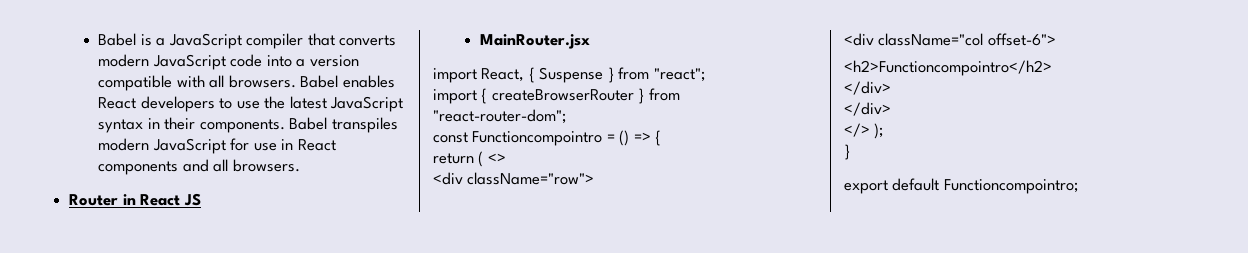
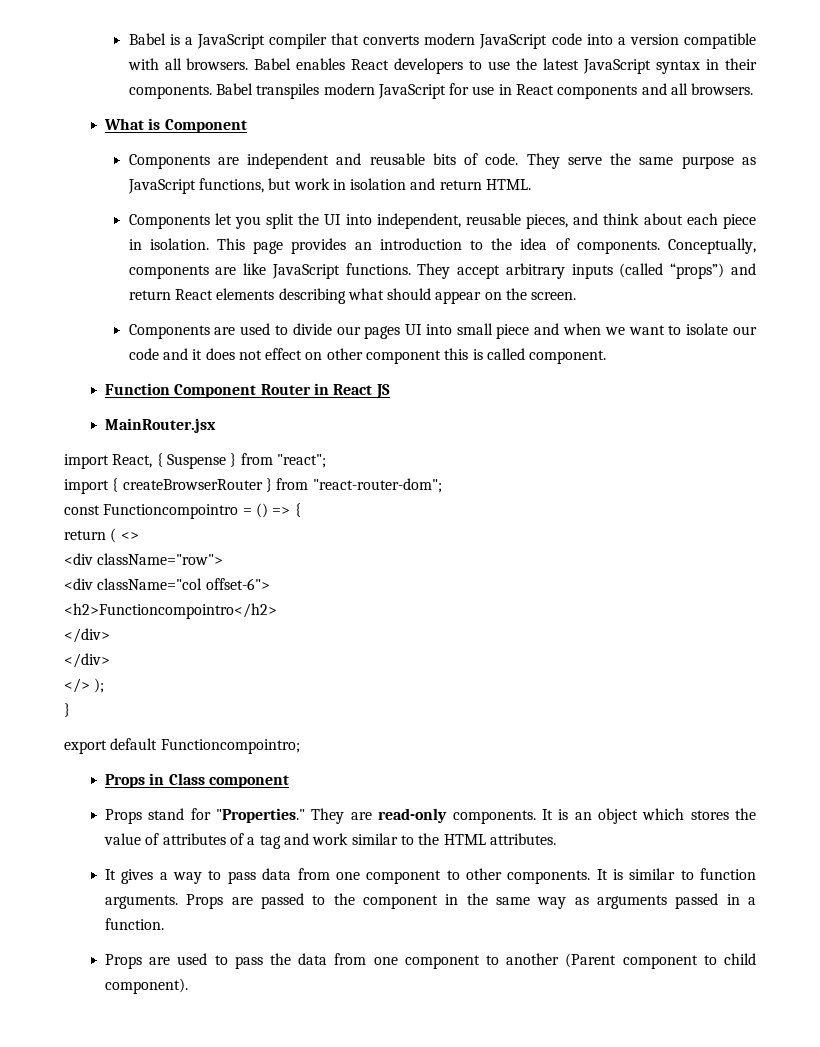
(300, 165) none -> [104,118,247,133] [128,153,756,169] [127,178,532,194] [128,213,757,229] [128,238,756,254] [128,263,757,279] [128,288,577,304] [128,323,758,339] [128,348,607,364] [105,383,257,398] What is Component // Components are independent and reusable bits of code. They serve the same purpose as JavaScript functions, but work in isolation and return HTML. // Components let you split the UI into independent, reusable pieces, and think about each piece in isolation. This page provides an introduction to the idea of components. Conceptually, components are like JavaScript functions. They accept arbitrary inputs (called “props”) and return React elements describing what should appear on the screen. // Components are used to divide our pages UI into small piece and when we want to isolate our code and it does not effect on other component this is called component. // Function Component
(1078, 186) none -> [105,773,290,788] [105,808,756,824] [104,833,556,849] [105,868,756,884] [105,893,756,909] [105,918,165,930] [105,953,756,969] [105,978,189,994] // Props in Class component // Props stand for "Properties." They are read-only components. It is an object which stores the value of attributes of a tag and work similar to the HTML attributes. // It gives a way to pass data from one component to other components. It is similar to function arguments. Props are passed to the component in the same way as arguments passed in a function. // Props are used to pass the data from one component to another (Parent component to child component).

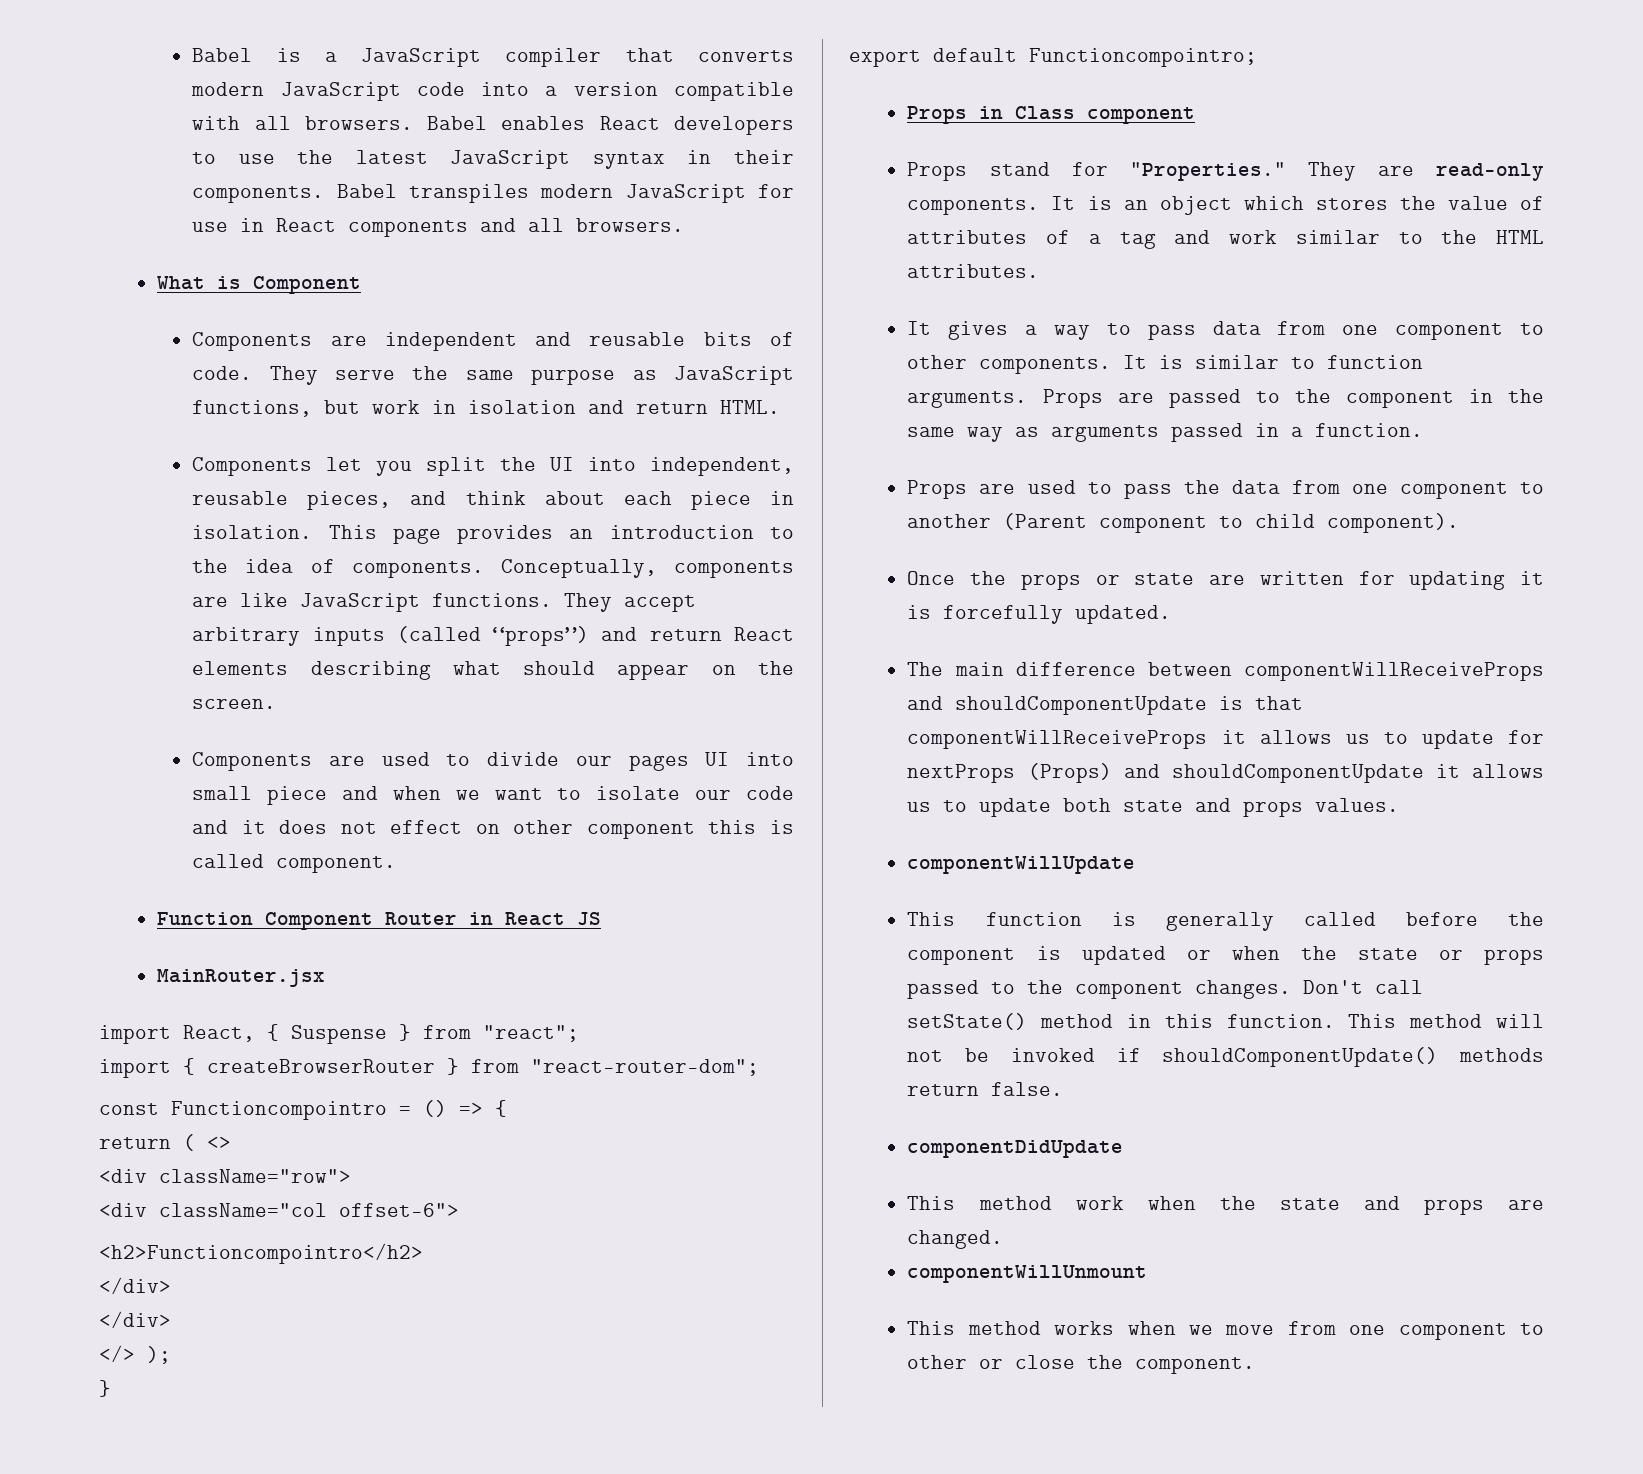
(189, 986) none -> [907,571,1544,590] [907,605,1172,624] [907,662,1544,681] [907,696,1304,715] [907,730,1544,749] [907,763,1544,783] [907,798,1400,817] [907,856,1136,874] [907,912,1544,931] [907,946,1544,965] [907,980,1424,999] [907,1013,1544,1030] [907,1047,1544,1067] [907,1082,1064,1096] [907,1140,1124,1158] [907,1196,1544,1215] [907,1230,1004,1249] [907,1265,1148,1283] [907,1321,1544,1340] [907,1355,1256,1374] // Once the props or state are written for updating it is forcefully updated. // The main difference between componentWillReceiveProps and shouldComponentUpdate is that componentWillReceiveProps it allows us to update for nextProps (Props) and shouldComponentUpdate it allows us to update both state and props values. // componentWillUpdate // This function is generally called before the component is updated or when the state or props passed to the component changes. Don't call setState() method in this function. This method will not be invoked if shouldComponentUpdate() methods return false. // componentDidUpdate // This method work when the state and props are changed. // componentWillUnmount // This method works when we move from one component to other or close the component.

